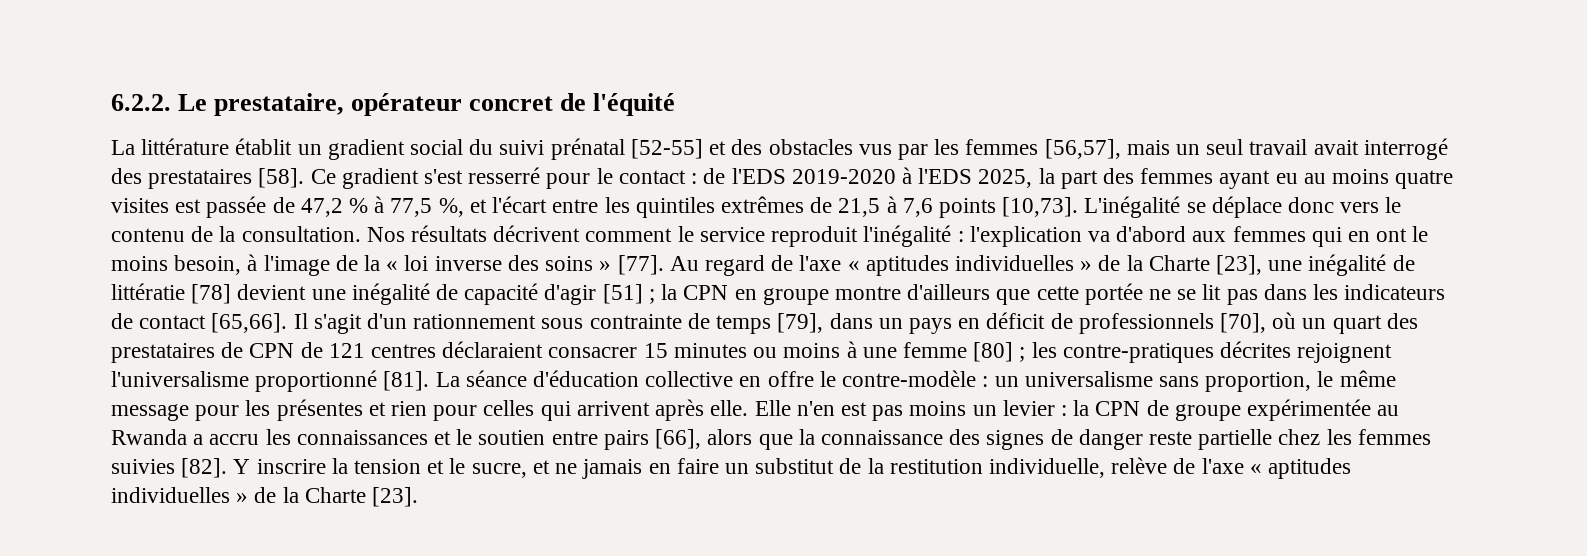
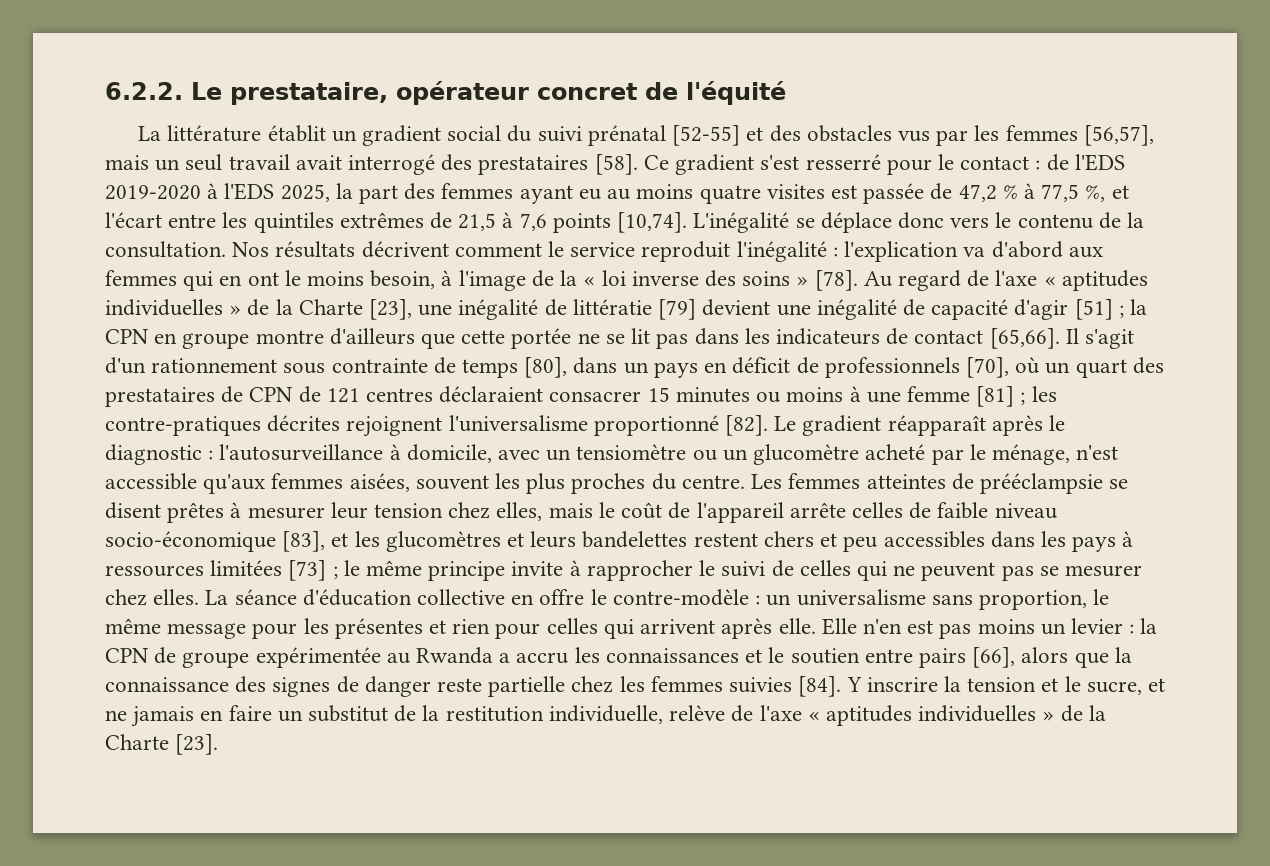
[1002,197,1079,217] [10,73]. -> [617,212,688,233] [10,74].
[617,255,664,275] [77]. -> [814,270,858,291] [78].
[191,284,232,304] [78] -> [658,299,697,320] [79]
[777,313,824,333] [79], -> [524,357,568,378] [80],
[973,342,1014,362] [80] -> [976,386,1015,407] [81]
[383,371,430,391] [81]. -> [725,415,1066,436] [105,444,1119,465] [105,473,1129,494] [105,502,1057,523] [105,531,1134,552] [105,560,1142,581] [105,589,200,606] [82]. Le gradient réapparaît après le diagnostic : l'autosurveillance à domicile, avec un tensiomètre ou un glucomètre acheté par le ménage, n'est accessible qu'aux femmes aisées, souvent les plus proches du centre. Les femmes atteintes de prééclampsie se disent prêtes à mesurer leur tension chez elles, mais le coût de l'appareil arrête celles de faible niveau socio-économique [83], et les glucomètres et leurs bandelettes restent chers et peu accessibles dans les pays à ressources limitées [73] ; le même principe invite à rapprocher le suivi de celles qui ne peuvent pas se mesurer chez elles.
[181,458,228,478] [82]. -> [798,676,842,697] [84].

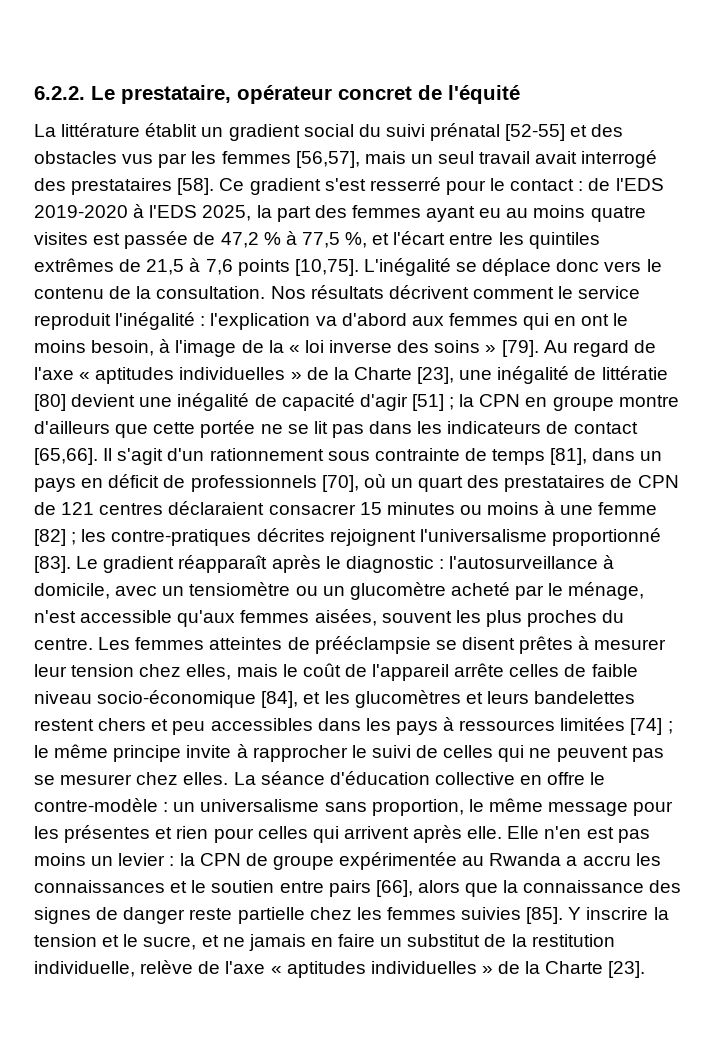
[617,212,688,233] [10,74]. -> [294,259,359,276] [10,75].
[814,270,858,291] [78]. -> [501,340,539,357] [79].
[658,299,697,320] [79] -> [34,394,66,411] [80]
[524,357,568,378] [80], -> [550,448,588,465] [81],
[976,386,1015,407] [81] -> [34,529,66,546] [82]
[725,415,769,436] [82]. -> [34,556,71,573] [83].
[282,531,326,552] [83], -> [261,691,299,708] [84],
[288,560,327,581] [73] -> [630,718,663,735] [74]
[798,676,842,697] [84]. -> [526,907,564,924] [85].

